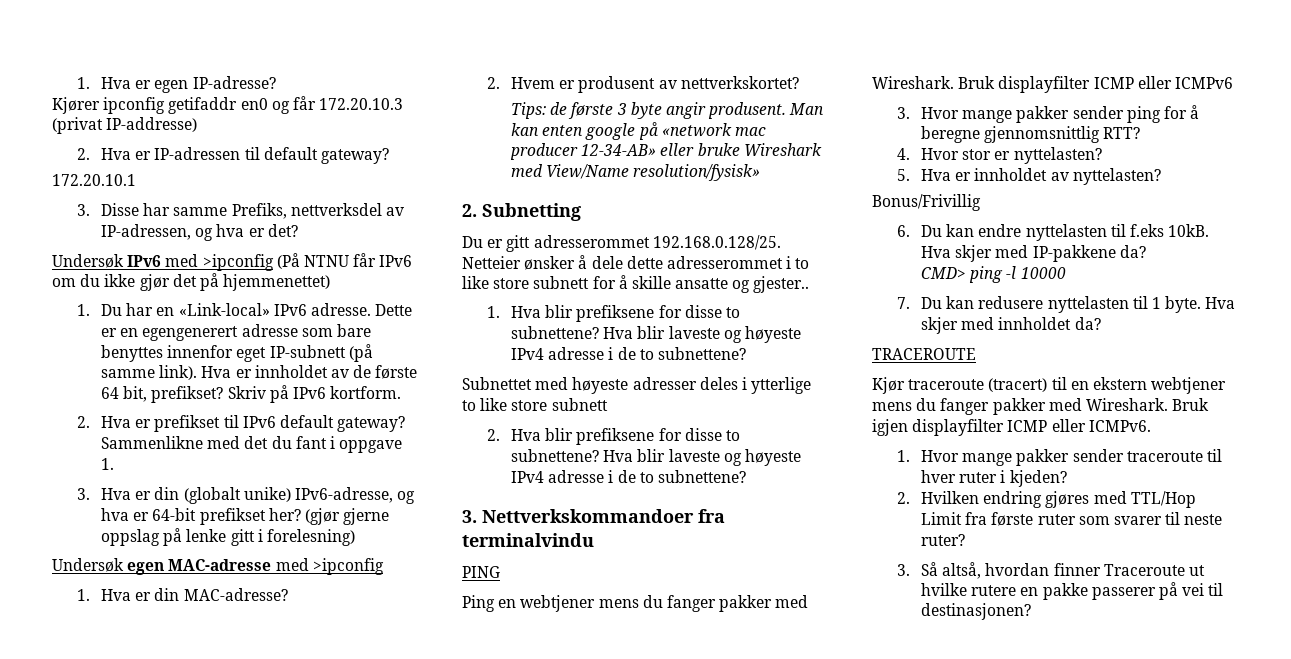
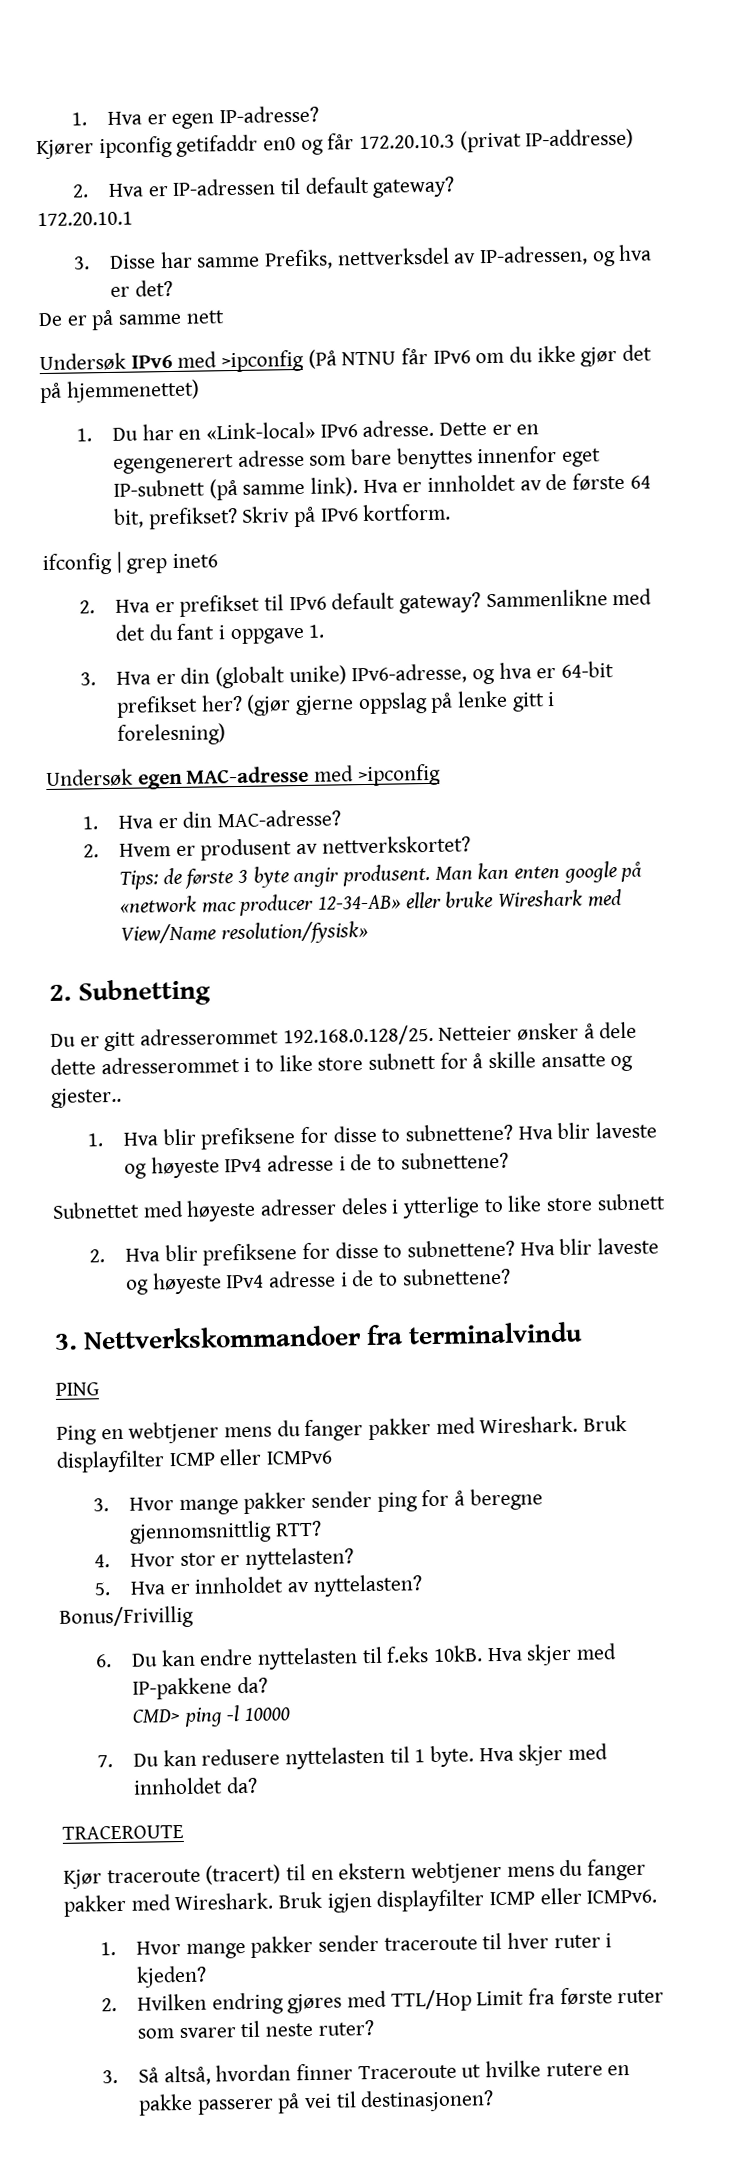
(298, 230) none -> [38,309,225,331] // De er på samme nett
(402, 392) none -> [42,551,219,576] // ifconfig | grep inet6

